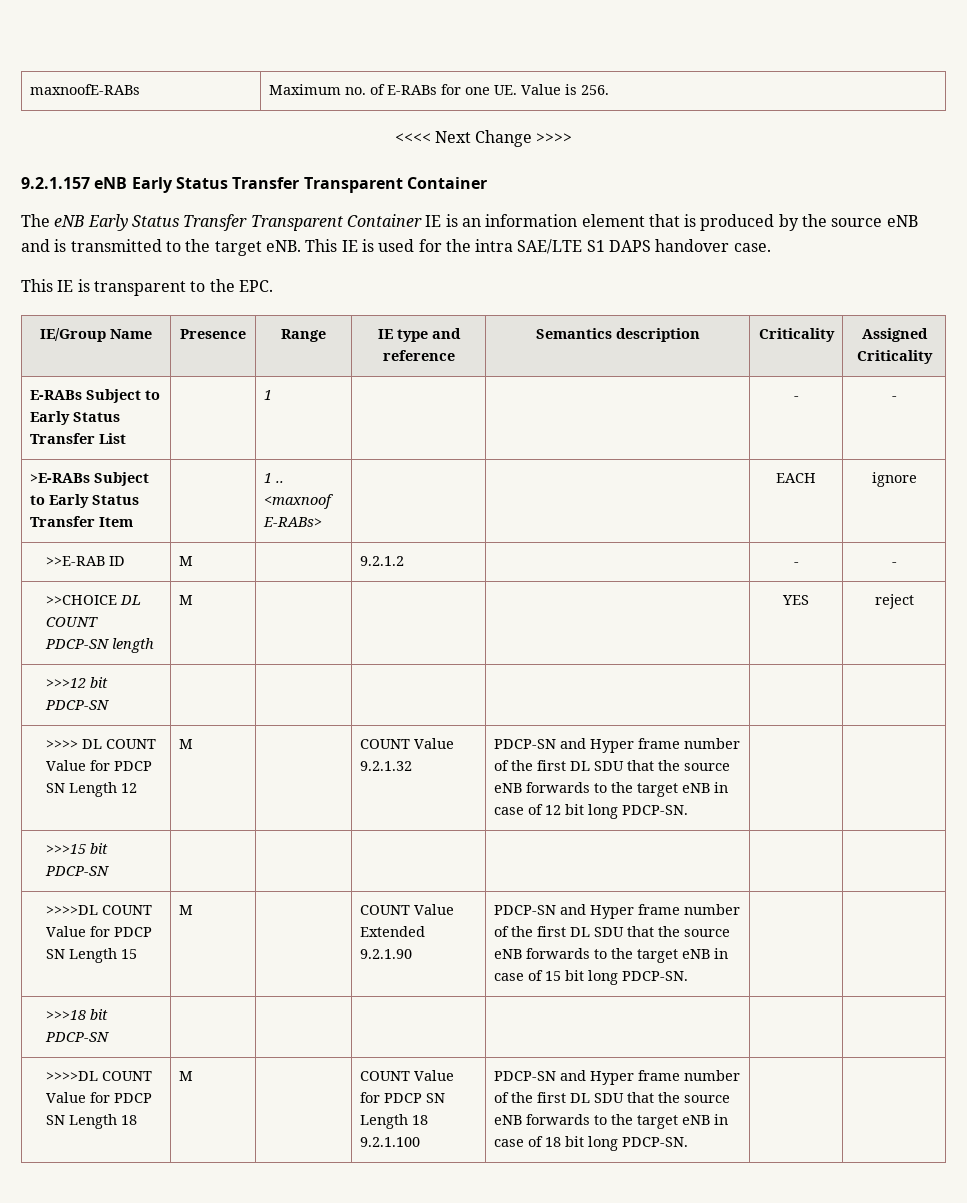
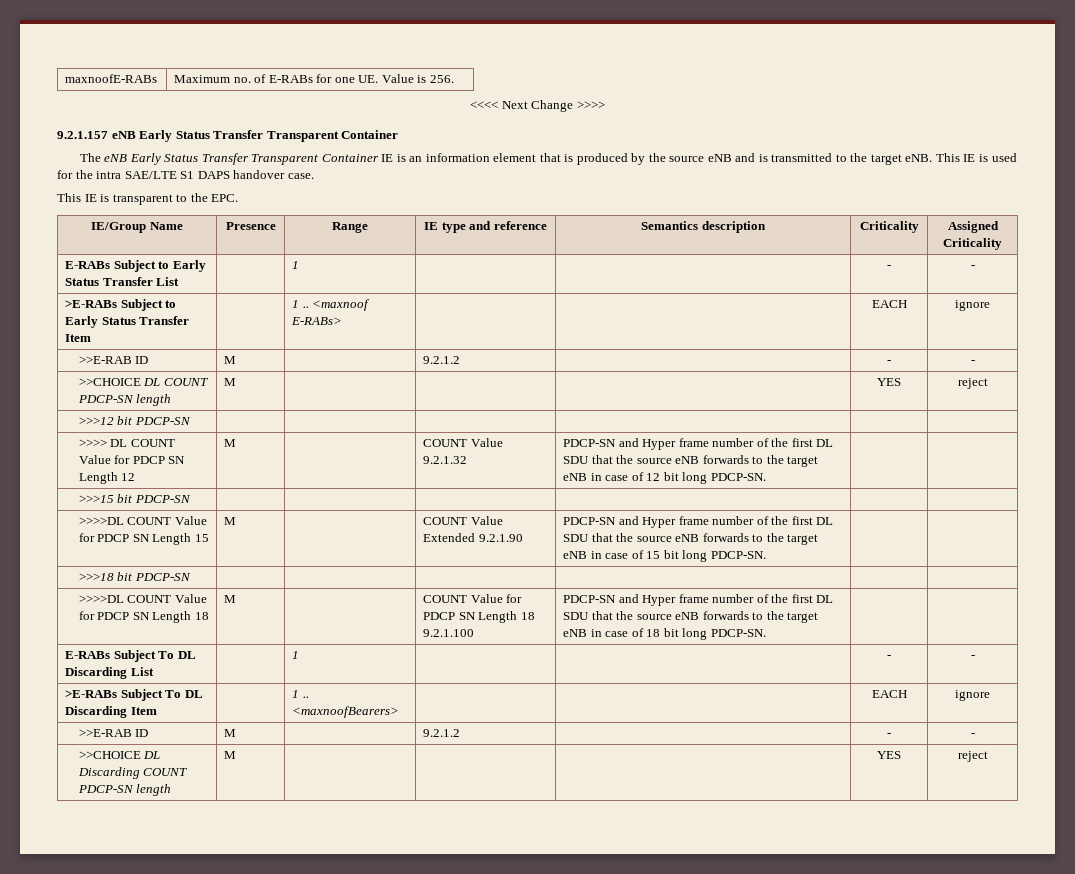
(688, 1142) none -> [65,650,196,662] [65,667,154,679] [292,651,300,659] [887,655,891,659] [970,655,975,659] [65,689,203,701] [65,706,157,718] [292,690,309,698] [292,706,400,718] [871,690,907,698] [955,690,990,701] [78,729,149,737] [224,729,237,737] [423,729,461,737] [887,733,891,737] [970,733,975,737] [78,751,161,759] [77,767,188,779] [77,784,172,796] [224,751,237,759] [877,751,901,759] [957,751,988,762] // E-RABs Subject To DL Discarding List | | 1 | | | - | - // >E-RABs Subject To DL Discarding Item | | 1 .. <maxnoofBearers> | | | EACH | ignore // >>E-RAB ID | M | | 9.2.1.2 | | - | - // >>CHOICE DL Discarding COUNT PDCP-SN length | M | | | | YES | reject

